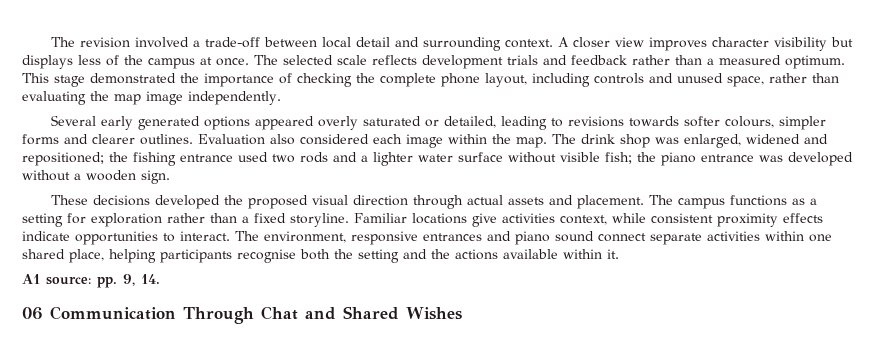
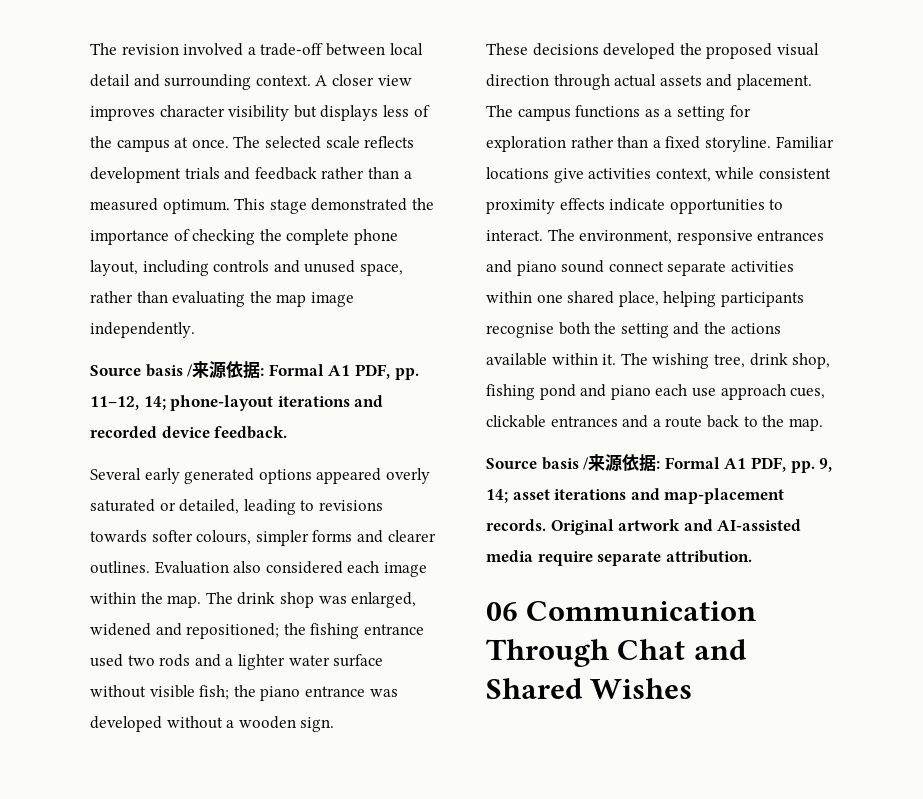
(281, 98) none -> [90,361,419,380] [90,395,384,411] [90,426,288,439] // Source basis /来源依据: Formal A1 PDF, pp. 11–12, 14; phone-layout iterations and recorded device feedback.
[22,274,160,288] // A1 source: pp. 9, 14. -> [620,353,831,369] [486,384,826,400] [486,415,823,431] [486,454,833,473] [486,488,785,504] [486,519,802,535] [486,550,752,566] The wishing tree, drink shop, fishing pond and piano each use approach cues, clickable entrances and a route back to the map. // Source basis /来源依据: Formal A1 PDF, pp. 9, 14; asset iterations and map-placement records. Original artwork and AI-assisted media require separate attribution.

